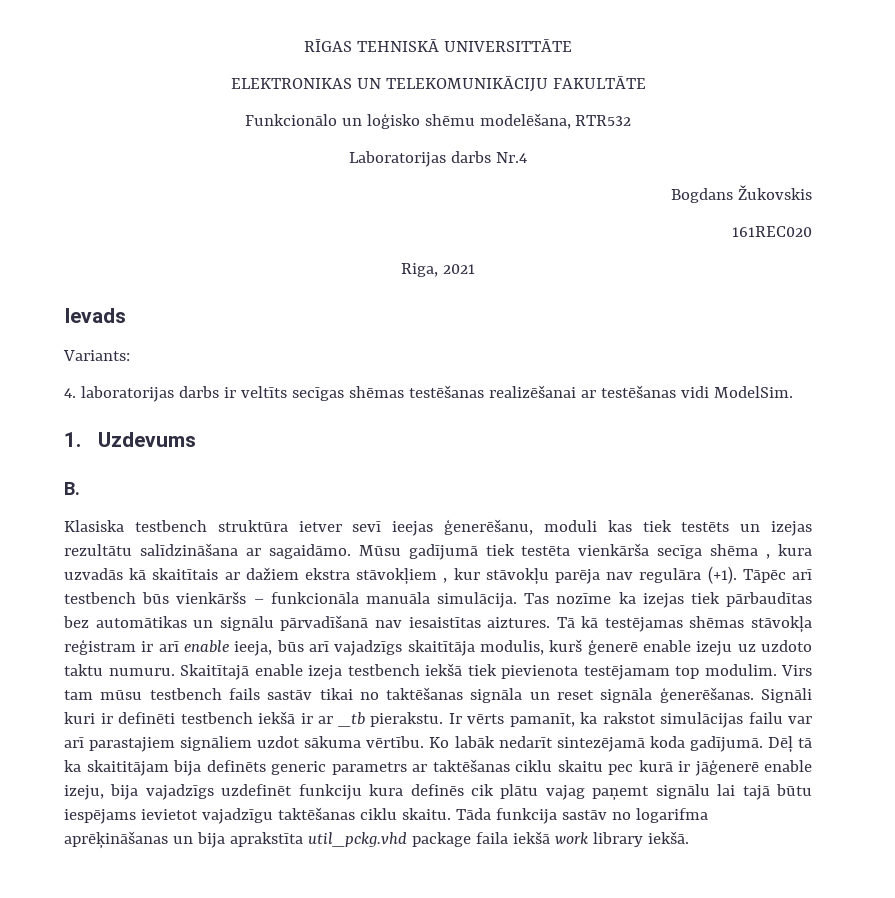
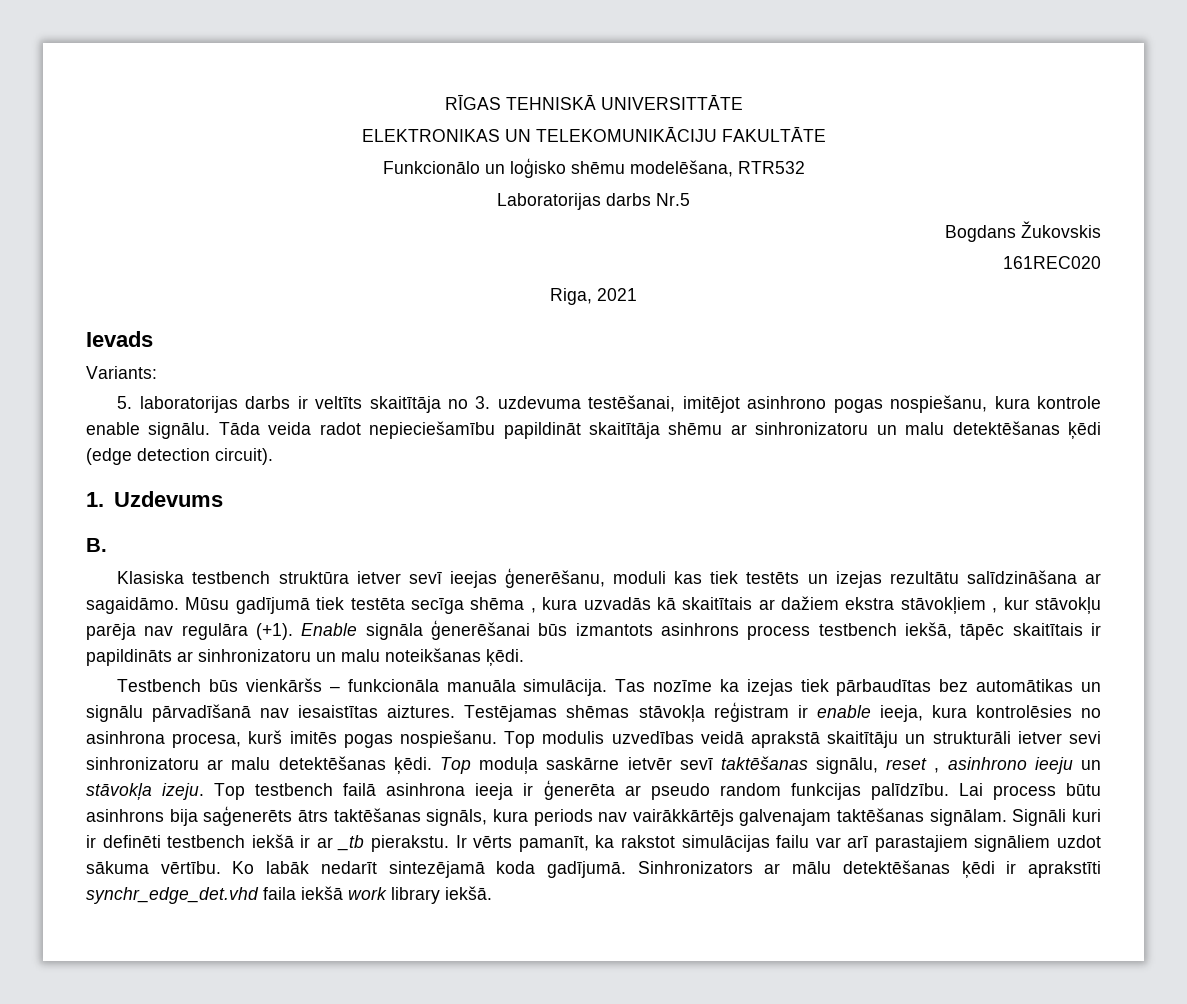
[495,152,527,163] Nr.4 -> [656,193,690,206] Nr.5
[64,388,76,398] 4. -> [117,396,133,409] 5.
[291,385,793,401] secīgas shēmas testēšanas realizēšanai ar testēšanas vidi ModelSim. -> [369,395,1101,413] [86,421,1101,439] [86,448,273,465] skaitītāja no 3. uzdevuma testēšanai, imitējot asinhrono pogas nospiešanu, kura kontrole enable signālu. Tāda veida radot nepieciešamību papildināt skaitītāja shēmu ar sinhronizatoru un malu detektēšanas ķēdi (edge detection circuit).
[578,543,650,556] vienkārša -> (405, 603) none
[742,569,813,583] [64,592,136,604] Tāpēc arī testbench -> [301,620,1102,640] [86,648,524,666] [117,679,202,692] Enable signāla ģenerēšanai būs izmantots asinhrons process testbench iekšā, tāpēc skaitītais ir papildināts ar sinhronizatoru un malu noteikšanas ķēdi. // Testbench
[556,616,683,632] Tā kā testējamas -> [464,705,558,722] Testējamas
[158,641,179,652] arī -> (808, 711) none
[276,639,813,656] [64,663,812,680] [64,687,754,703] būs arī vajadzīgs skaitītāja modulis, kurš ģenerē enable izeju uz uzdoto taktu numuru. Skaitītajā enable izeja testbench iekšā tiek pievienota testējamam top modulim. Virs tam mūsu testbench fails sastāv tikai no taktēšanas signāla un reset signāla ģenerēšanas. -> [931,705,1101,718] [86,730,1102,748] [86,756,1101,774] [86,780,1101,800] [86,806,1007,826] kura kontrolēsies no asinhrona procesa, kurš imitēs pogas nospiešanu. Top modulis uzvedības veidā aprakstā skaitītāju un strukturāli ietver sevi sinhronizatoru ar malu detektēšanas ķēdi. Top moduļa saskārne ietvēr sevī taktēšanas signālu, reset , asinhrono ieeju un stāvokļa izeju. Top testbench failā asinhrona ieeja ir ģenerēta ar pseudo random funkcijas palīdzību. Lai process būtu asinhrons bija saģenerēts ātrs taktēšanas signāls, kura periods nav vairākkārtējs galvenajam taktēšanas signālam.
[767,736,813,753] [64,759,812,776] [64,784,813,801] [64,807,708,824] [64,831,471,849] Dēļ tā ka skaititājam bija definēts generic parametrs ar taktēšanas ciklu skaitu pec kurā ir jāģenerē enable izeju, bija vajadzīgs uzdefinēt funkciju kura definēs cik plātu vajag paņemt signālu lai tajā būtu iespējams ievietot vajadzīgu taktēšanas ciklu skaitu. Tāda funkcija sastāv no logarifma aprēķināšanas un bija aprakstīta util_pckg.vhd package -> [637,860,1101,878] [86,887,259,904] Sinhronizators ar mālu detektēšanas ķēdi ir aprakstīti synchr_edge_det.vhd

